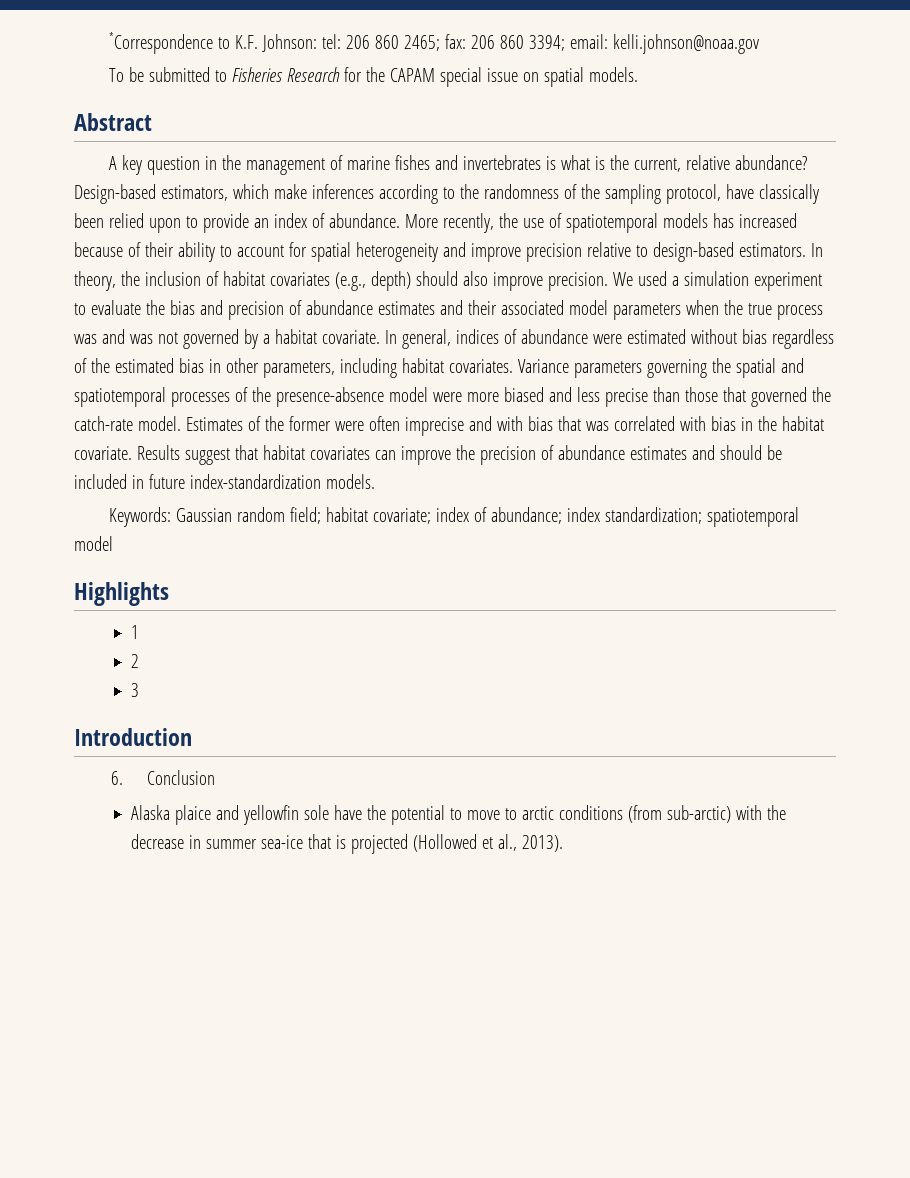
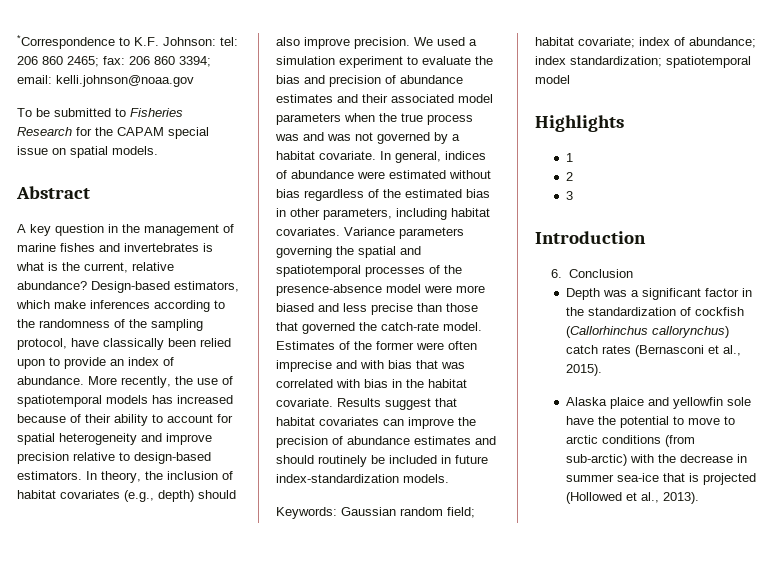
(762, 452) none -> [318,455,367,467] routinely
(216, 777) none -> [565,288,752,300] [565,307,744,316] [565,326,729,338] [565,345,741,357] [565,364,602,376] // Depth was a significant factor in the standardization of cockfish (Callorhinchus callorynchus) catch rates (Bernasconi et al., 2015).

